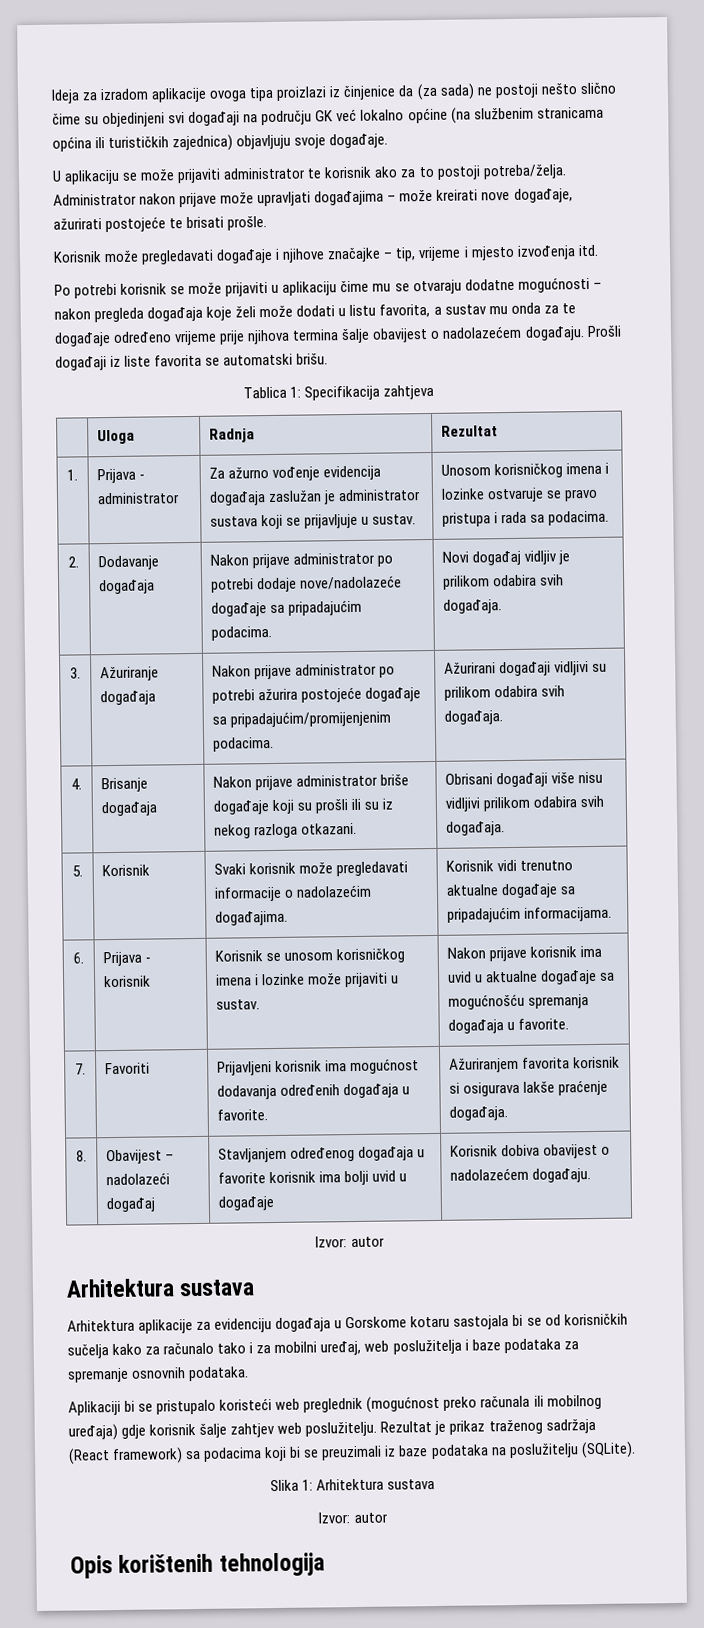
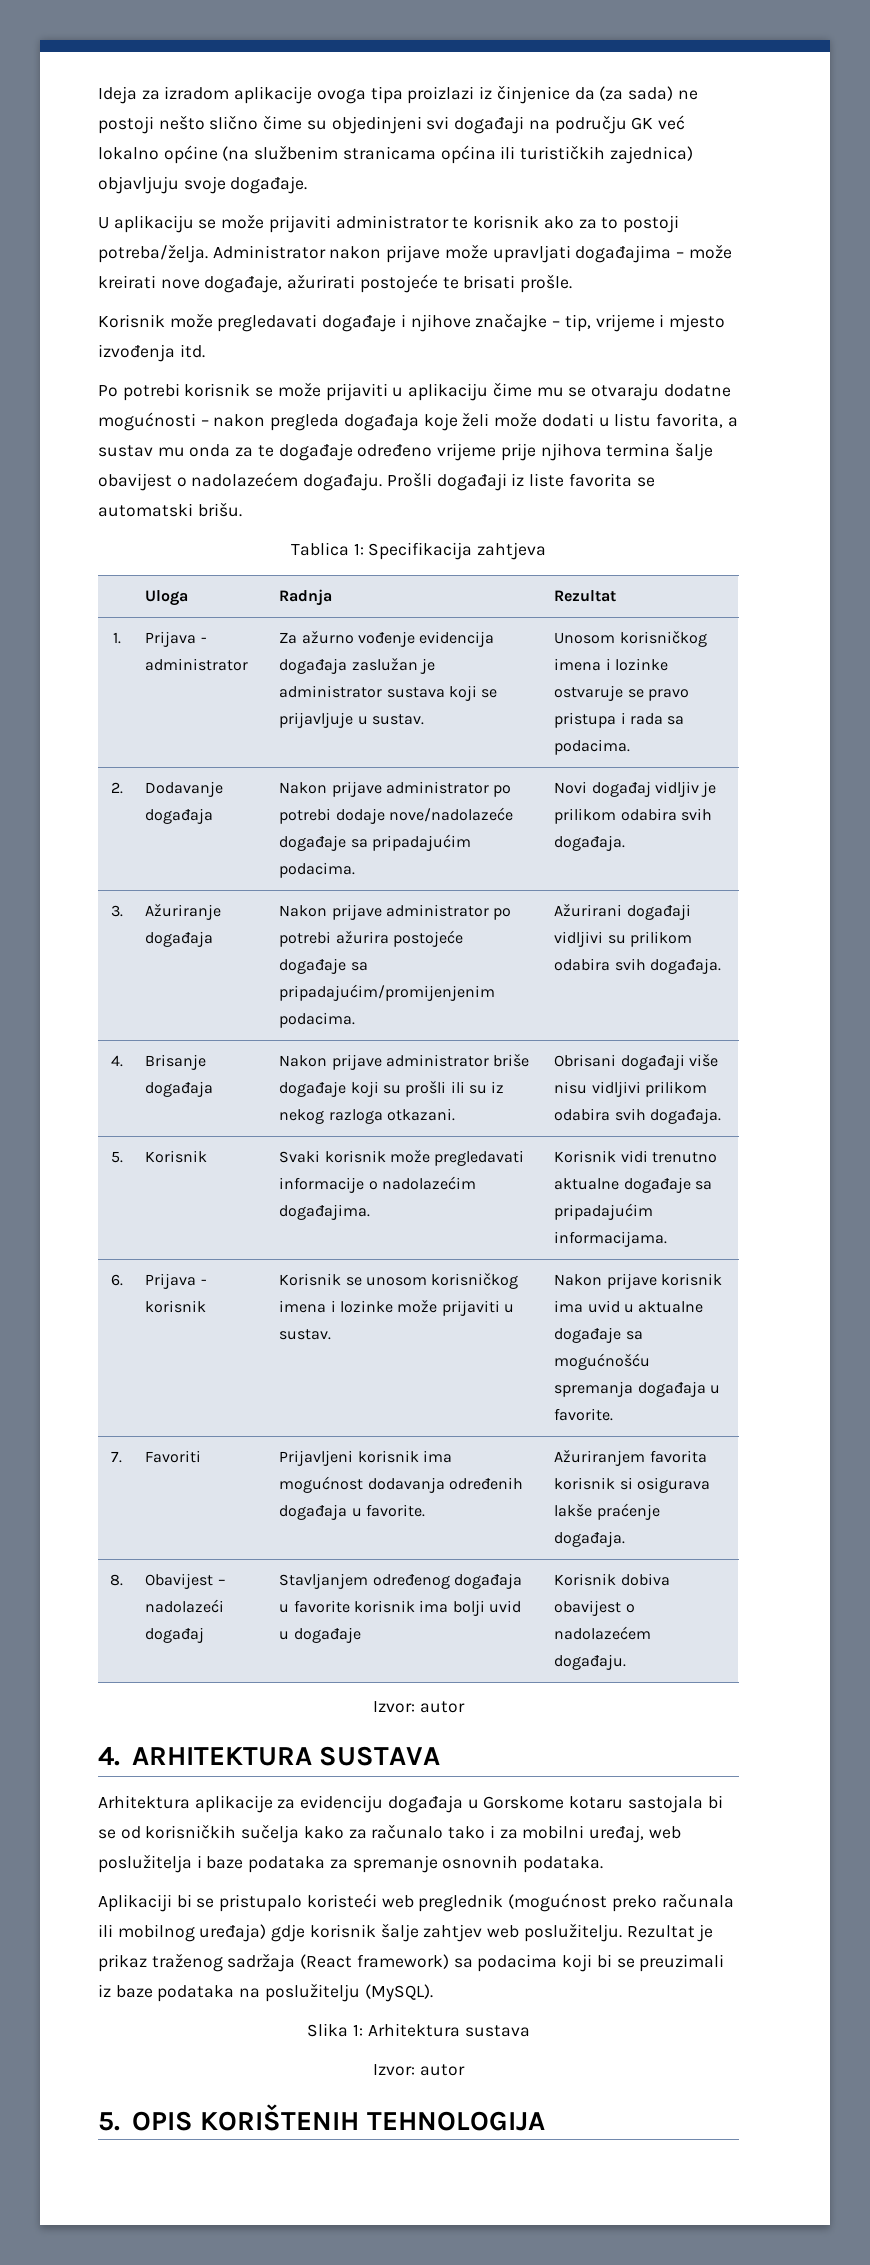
[66,1278,256,1298] Arhitektura sustava -> [98,1746,441,1766] 4. ARHITEKTURA SUSTAVA
[580,1441,636,1459] (SQLite). -> [364,1984,433,2002] (MySQL).
[70,1552,325,1579] Opis korištenih tehnologija -> [98,2104,545,2131] 5. OPIS KORIŠTENIH TEHNOLOGIJA

